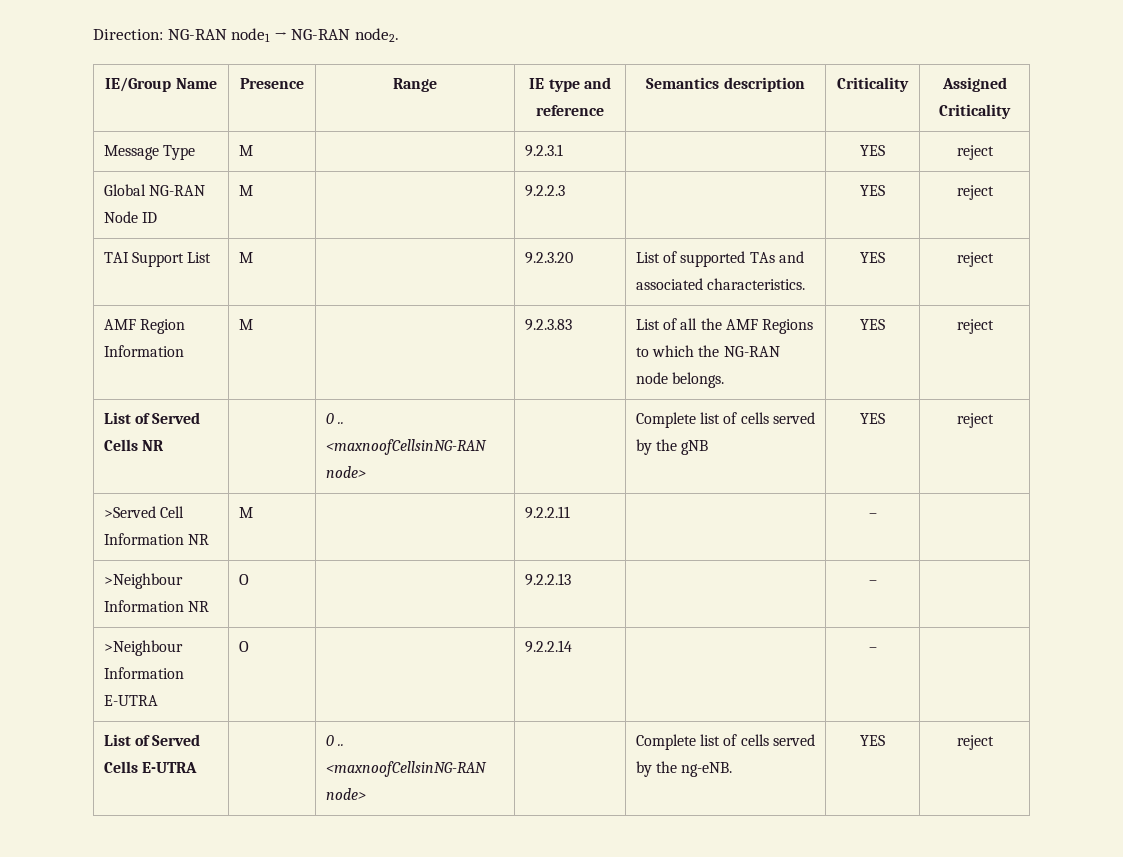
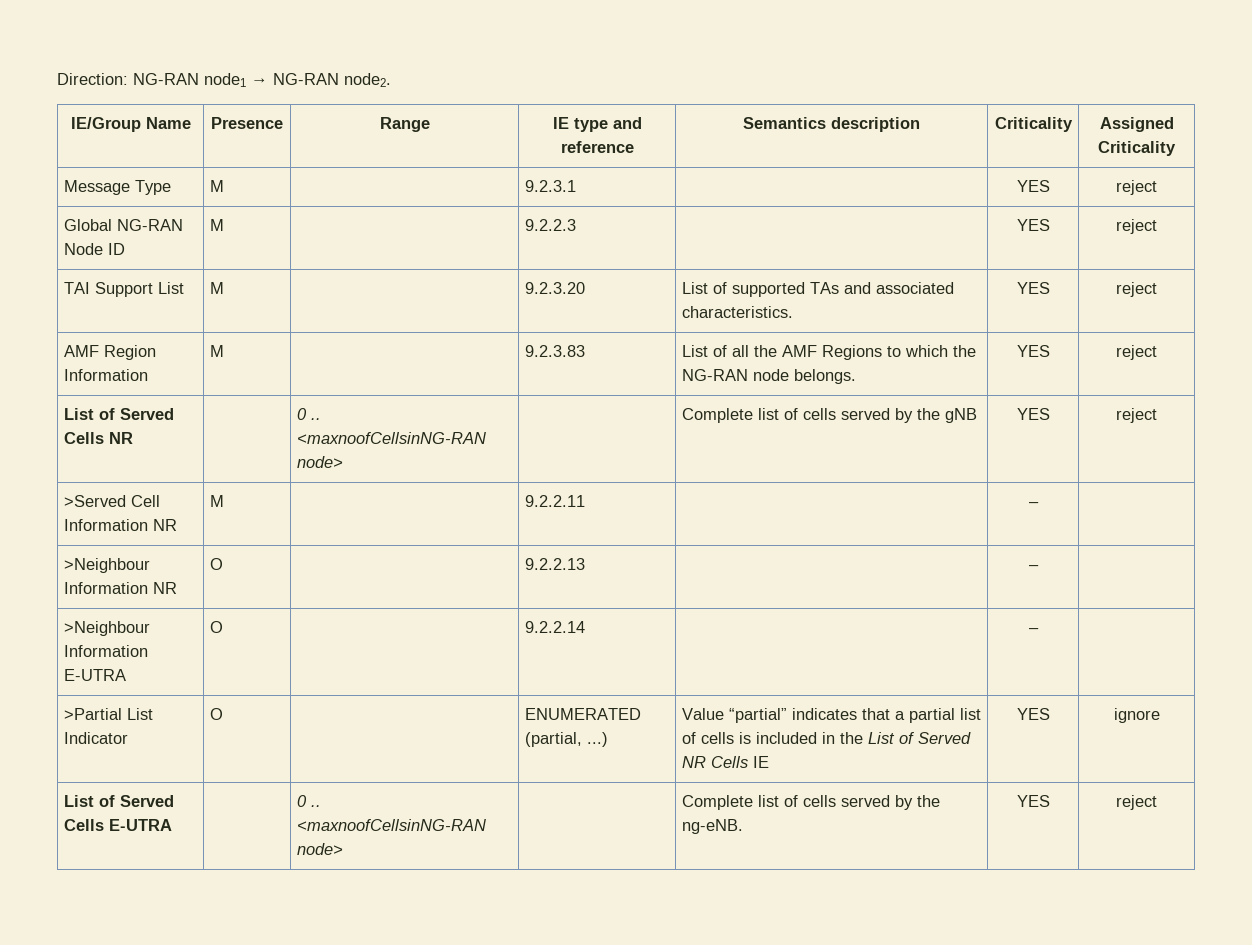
(877, 649) none -> [63,708,153,720] [63,732,128,744] [209,708,223,720] [524,708,641,720] [524,732,608,747] [681,708,981,723] [681,732,971,744] [681,756,769,768] [1016,708,1050,720] [1113,708,1160,723] // >Partial List Indicator | O | | ENUMERATED (partial, ...) | Value “partial” indicates that a partial list of cells is included in the List of Served NR Cells IE | YES | ignore

